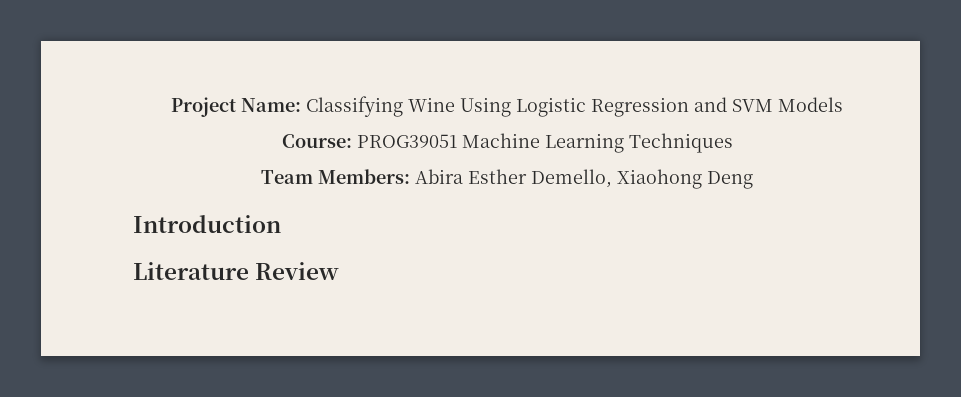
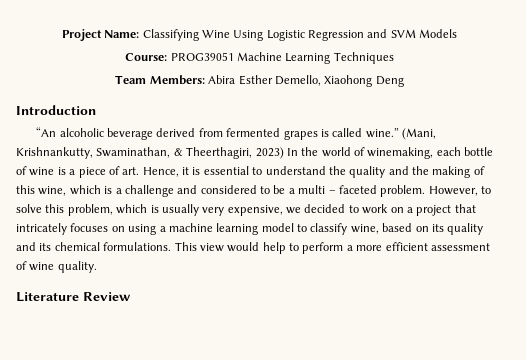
(281, 224) none -> [36,127,436,140] [16,147,494,159] [16,166,485,178] [16,185,491,197] [16,204,476,216] [16,223,484,235] [16,242,490,254] [16,261,97,273] // “An alcoholic beverage derived from fermented grapes is called wine.” (Mani, Krishnankutty, Swaminathan, & Theerthagiri, 2023) In the world of winemaking, each bottle of wine is a piece of art. Hence, it is essential to understand the quality and the making of this wine, which is a challenge and considered to be a multi – faceted problem. However, to solve this problem, which is usually very expensive, we decided to work on a project that intricately focuses on using a machine learning model to classify wine, based on its quality and its chemical formulations. This view would help to perform a more efficient assessment of wine quality.

